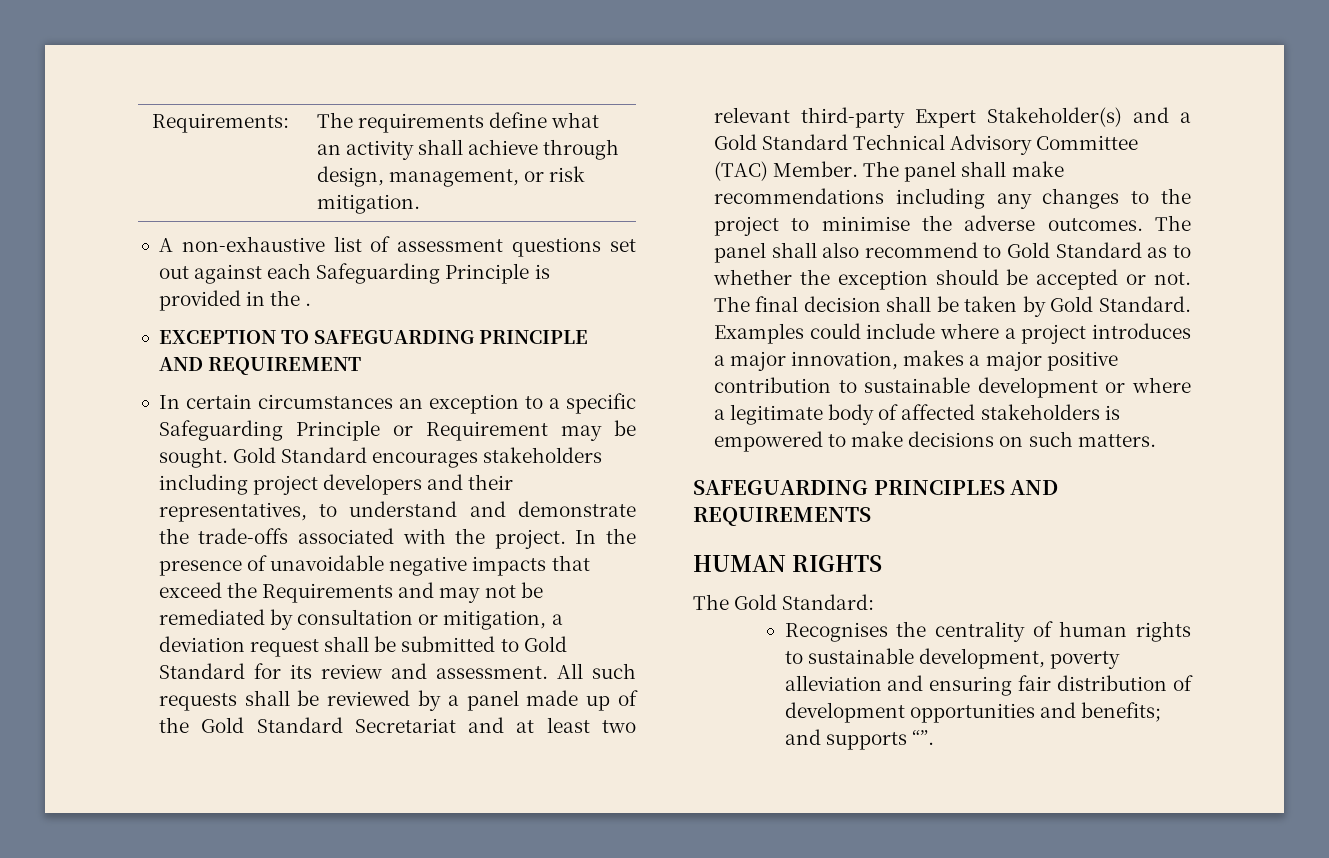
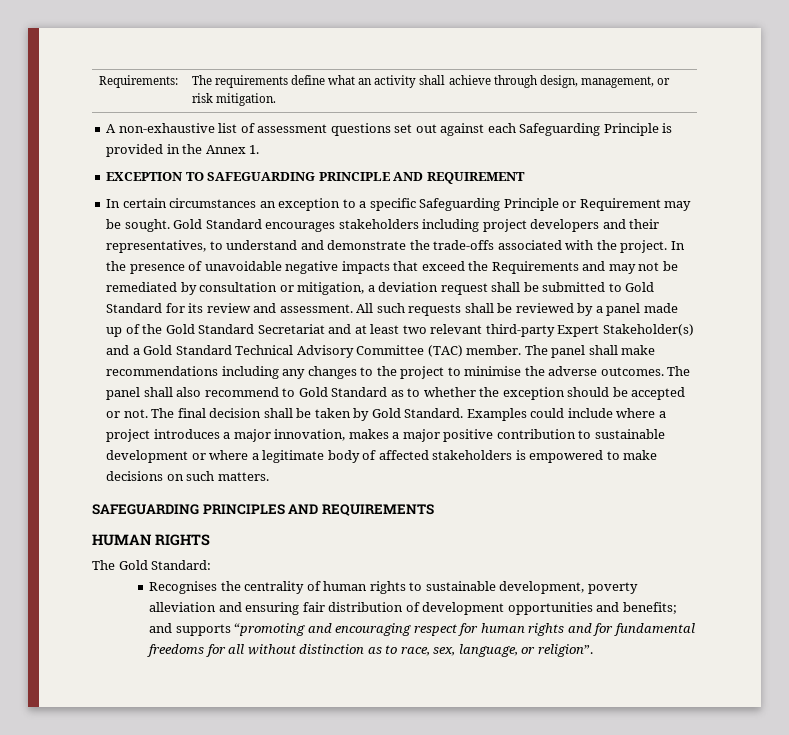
[305,303,312,306] . -> [205,145,260,154] Annex 1.
[773,161,859,177] Member. -> [466,345,522,355] member.
[911,730,934,745] “”. -> [234,623,695,636] [147,644,593,657] “promoting and encouraging respect for human rights and for fundamental freedoms for all without distinction as to race, sex, language, or religion”.

